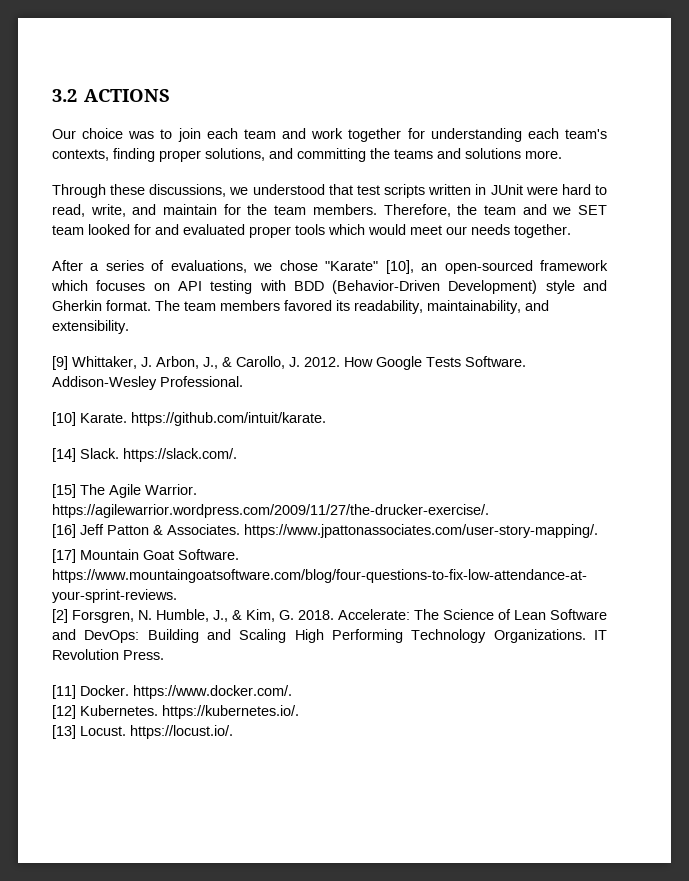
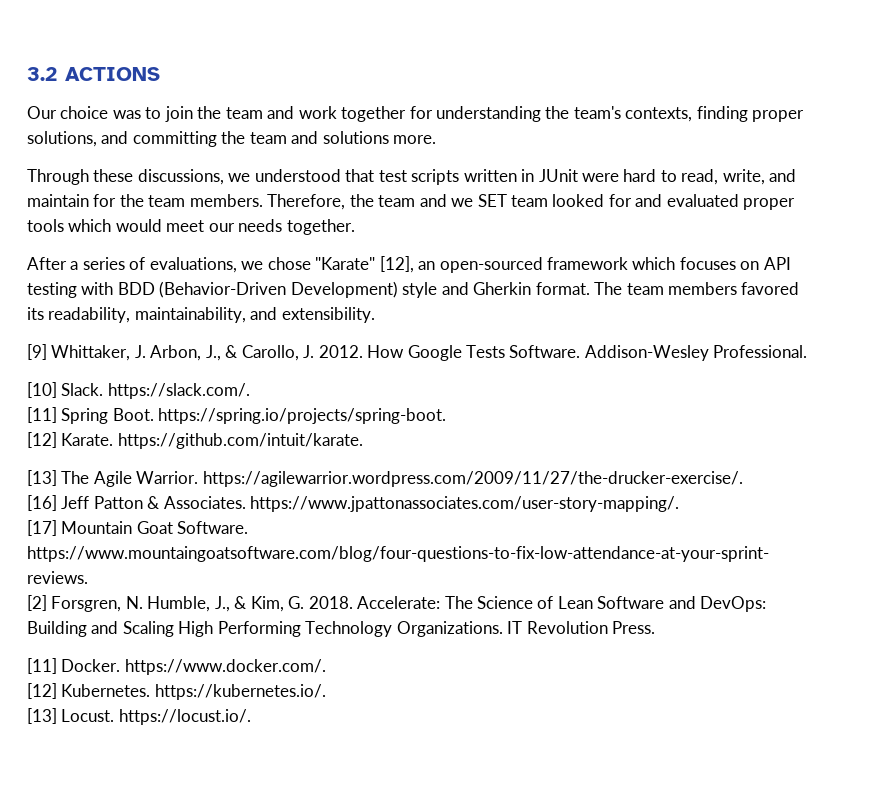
[206,128,238,139] each -> [197,106,222,119] the
[527,128,559,139] each -> [545,106,570,119] the
[394,149,433,159] teams -> [249,132,287,144] team
[385,260,414,274] [10], -> [379,256,414,273] [12],
[80,412,326,426] [52,448,237,462] [52,484,76,498] Karate. https://github.com/intuit/karate. // [14] Slack. https://slack.com/. // [15] -> [61,383,250,399] [27,407,447,424] [27,432,363,449] [27,470,57,486] Slack. https://slack.com/. // [11] Spring Boot. https://spring.io/projects/spring-boot. // [12] Karate. https://github.com/intuit/karate. // [13]

